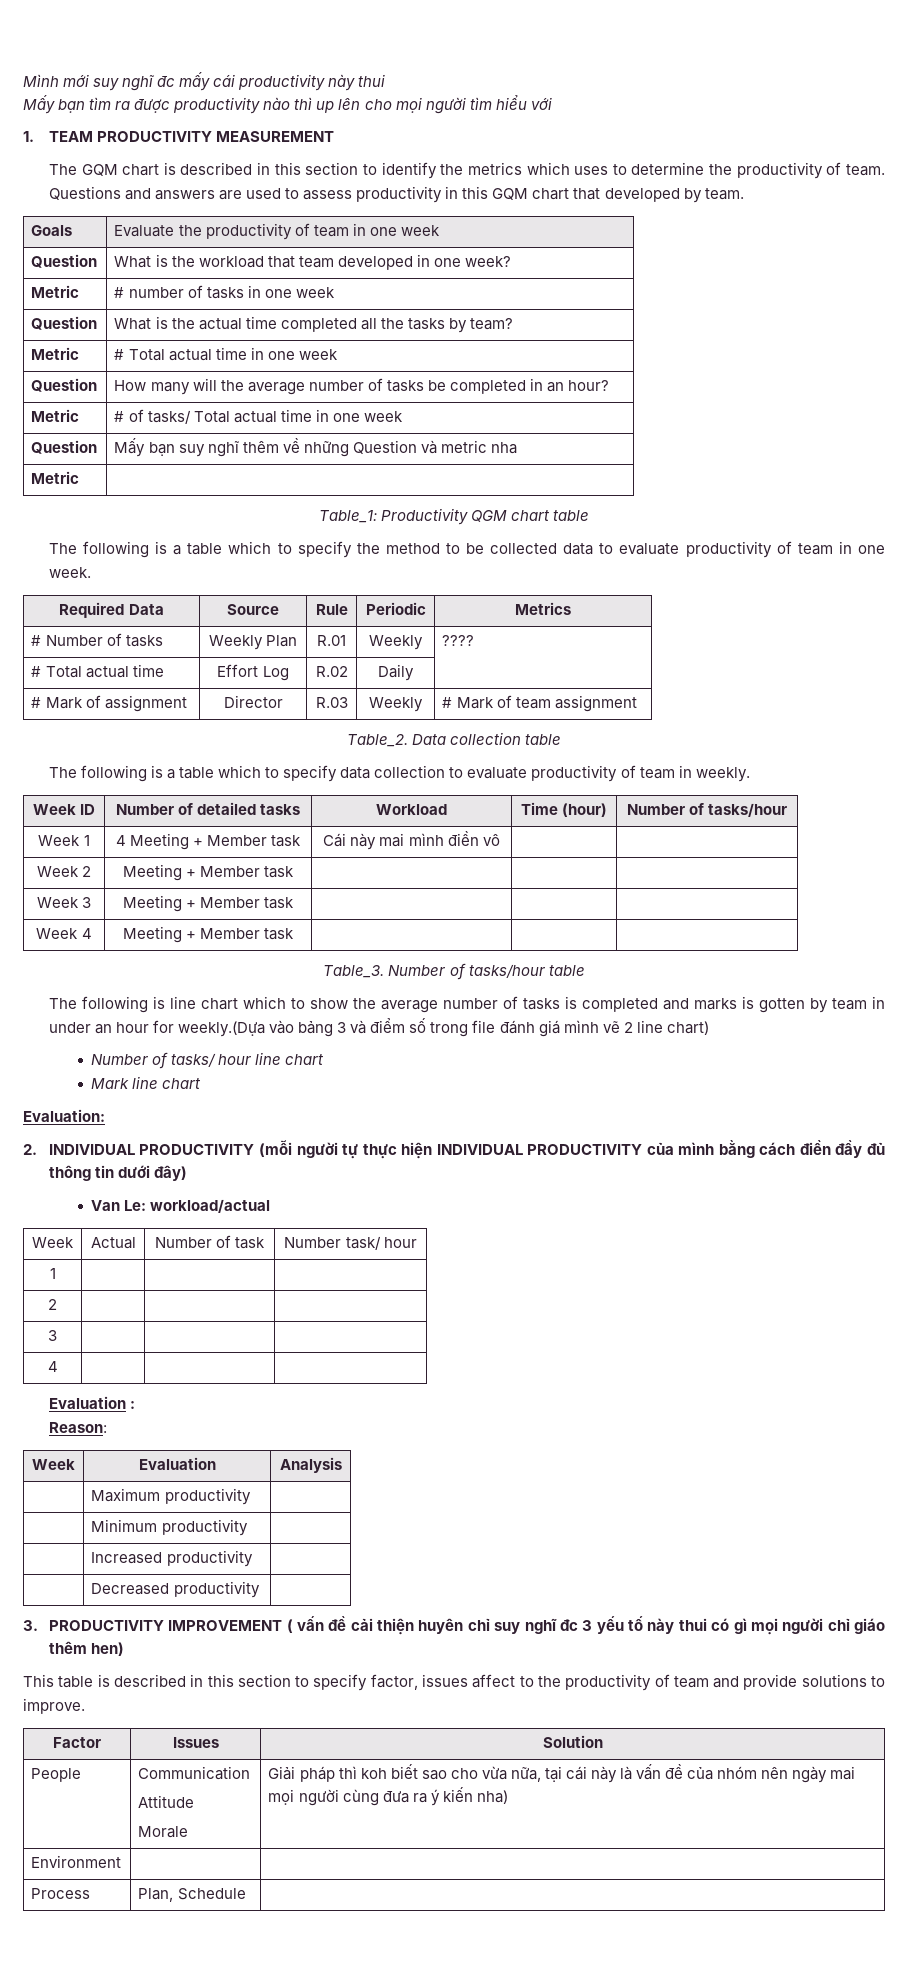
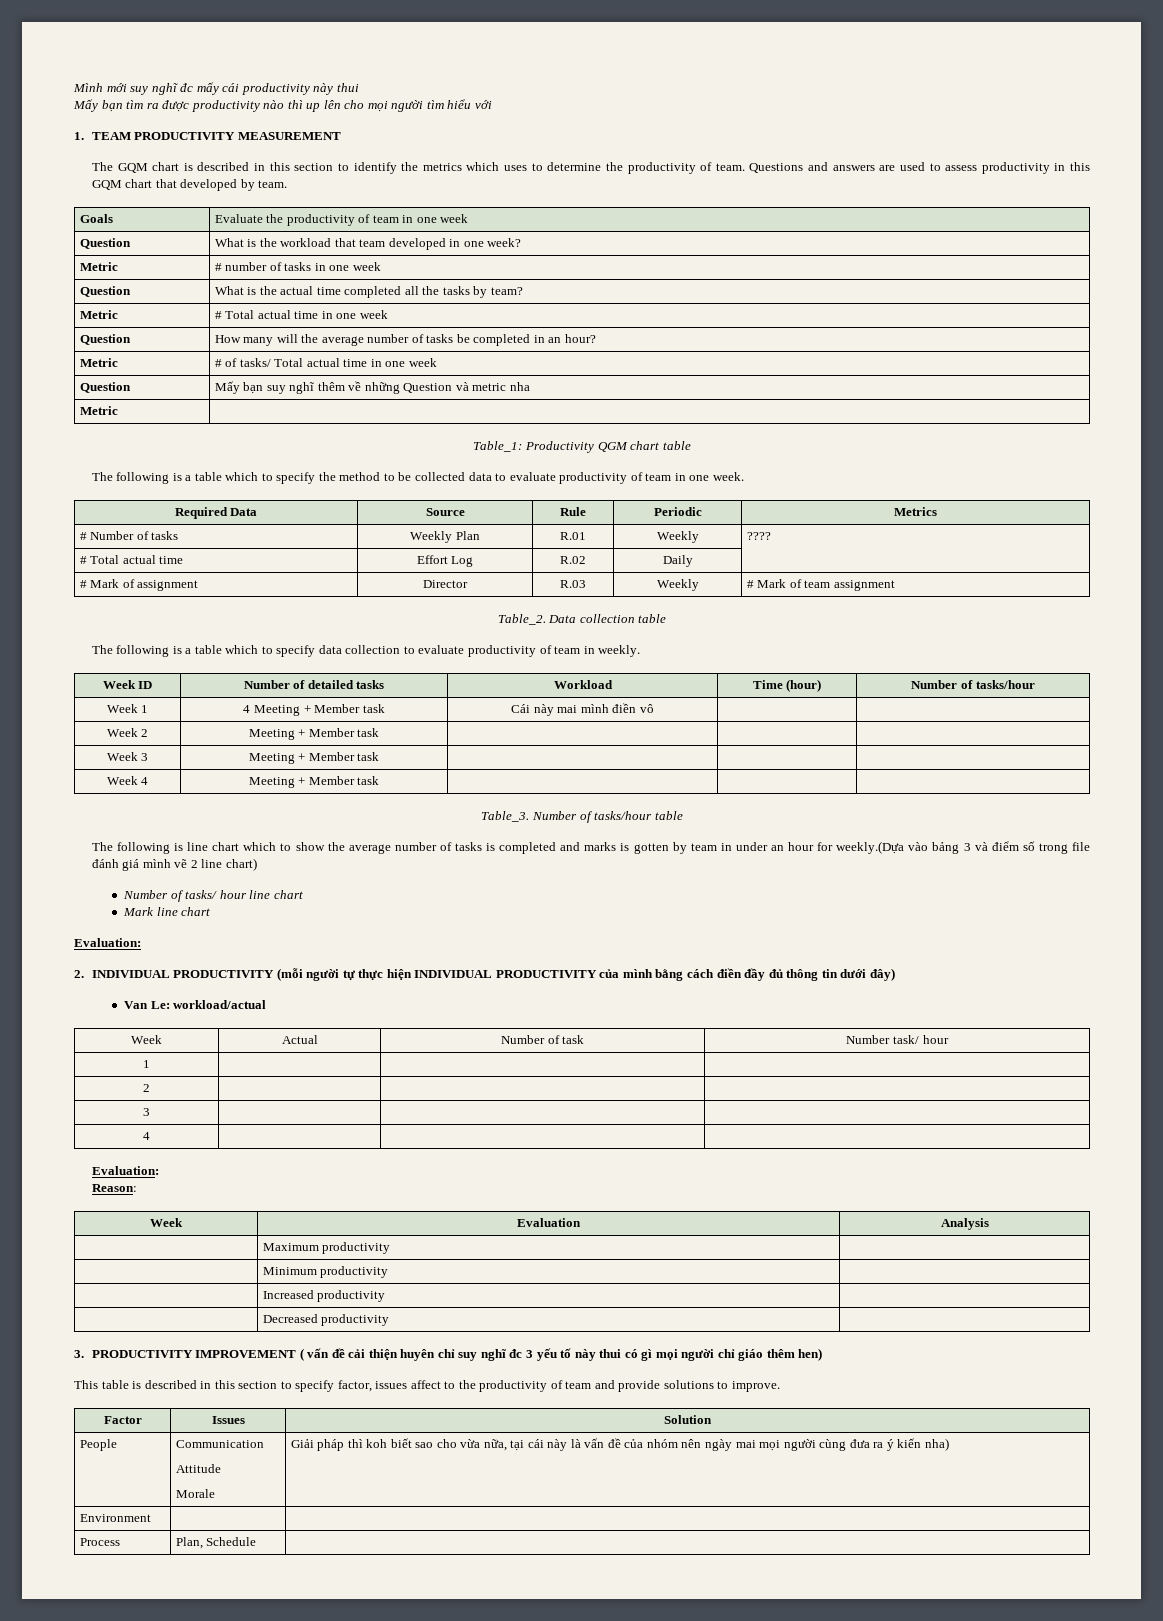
[48,1396,135,1409] Evaluation : -> [91,1166,159,1175] Evaluation:

